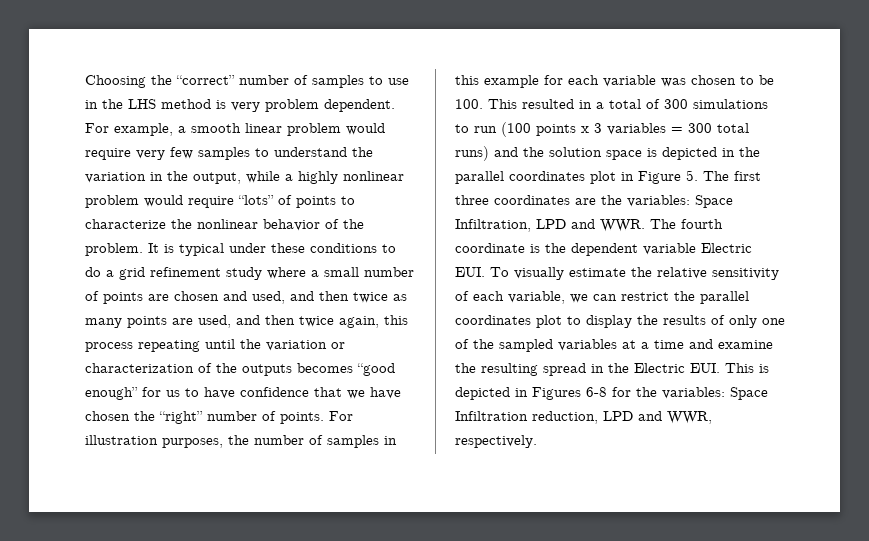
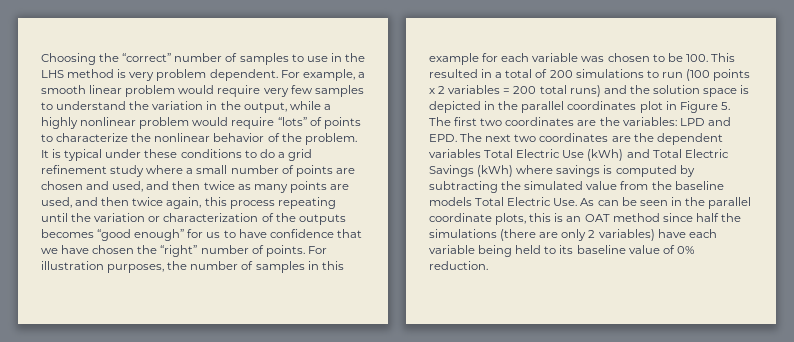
[664,99,688,109] 300 -> [549,70,573,78] 200
[594,123,602,133] 3 -> [438,86,446,94] 2
[688,123,712,133] 300 -> [513,86,537,94] 200
[455,195,489,205] three -> [480,118,503,126] two
[695,195,733,208] [455,219,723,232] [455,243,752,256] [455,267,779,280] [455,291,749,304] [455,315,785,328] [455,339,773,352] [455,363,769,376] [455,387,768,400] [455,411,712,424] [455,435,537,448] Space Infiltration, LPD and WWR. The fourth coordinate is the dependent variable Electric EUI. To visually estimate the relative sensitivity of each variable, we can restrict the parallel coordinates plot to display the results of only one of the sampled variables at a time and examine the resulting spread in the Electric EUI. This is depicted in Figures 6-8 for the variables: Space Infiltration reduction, LPD and WWR, respectively. -> [679,117,731,126] [429,133,723,145] [429,149,729,161] [429,165,695,177] [429,181,724,193] [429,197,752,209] [429,213,741,225] [429,229,717,241] [429,245,695,257] [429,261,488,270] LPD and EPD. The next two coordinates are the dependent variables Total Electric Use (kWh) and Total Electric Savings (kWh) where savings is computed by subtracting the simulated value from the baseline models Total Electric Use. As can be seen in the parallel coordinate plots, this is an OAT method since half the simulations (there are only 2 variables) have each variable being held to its baseline value of 0% reduction.

